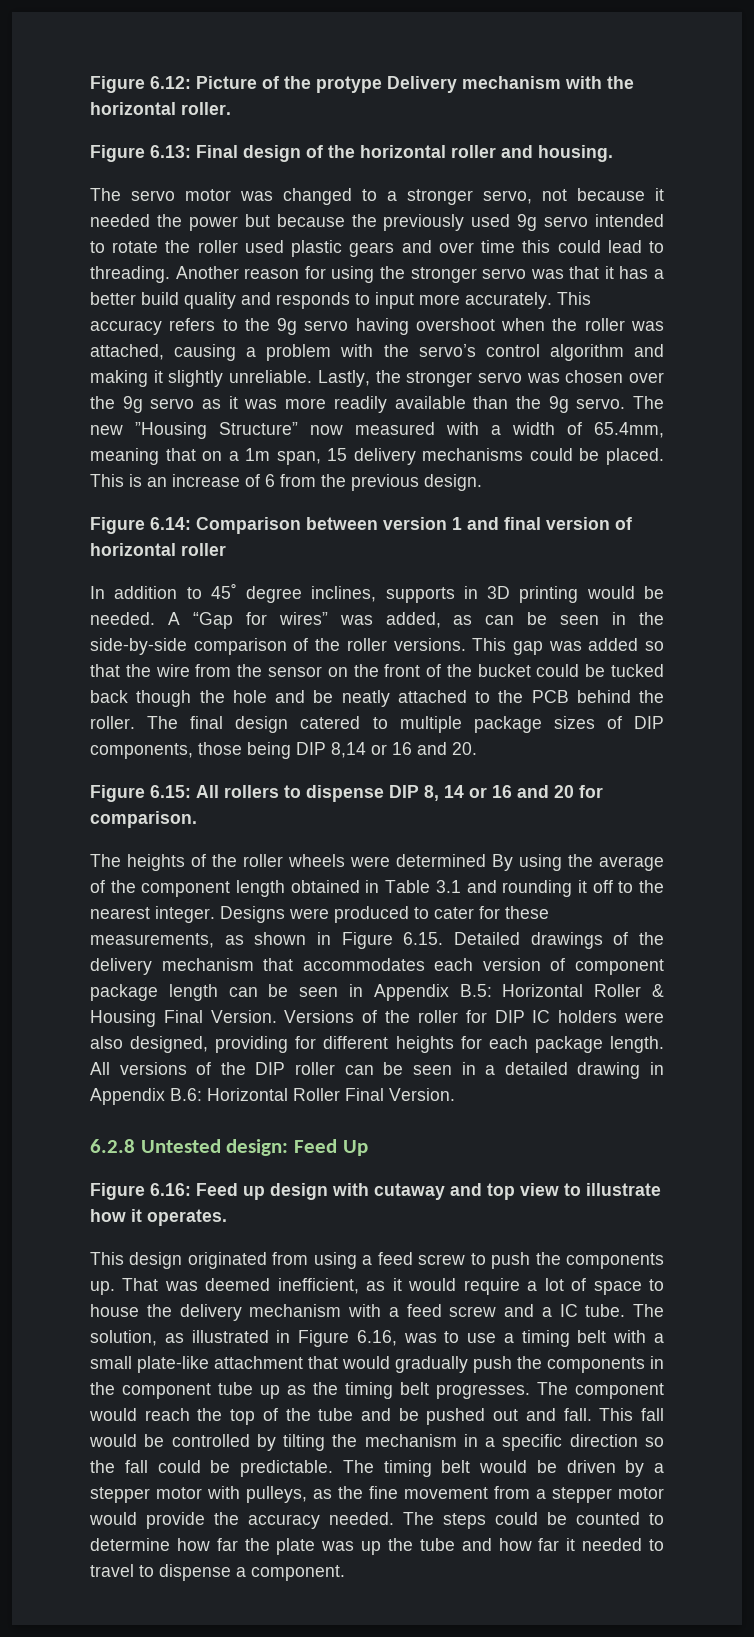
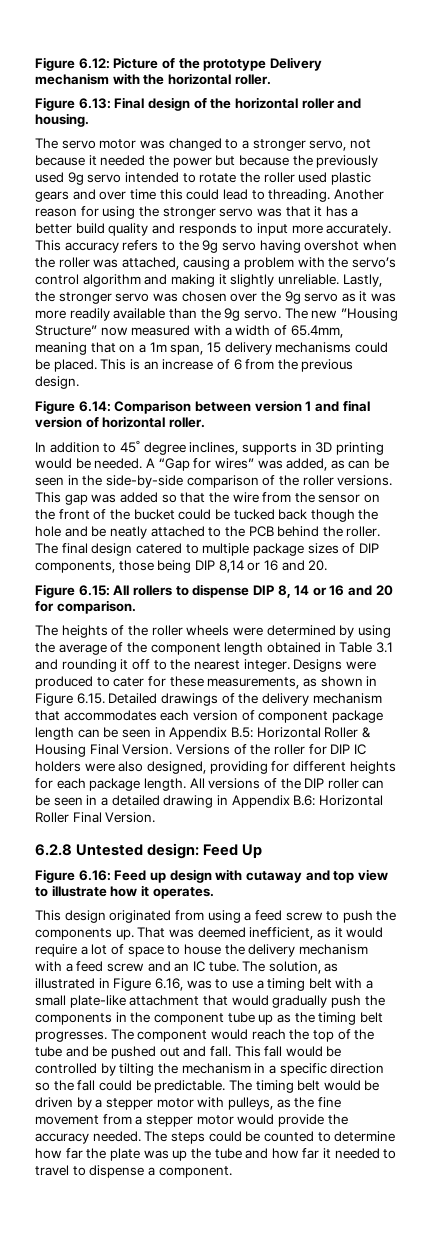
[316,76,382,93] protype -> [203,59,267,71] prototype
[415,318,495,331] overshoot -> [304,240,360,251] overshot
[181,543,226,556] roller -> [168,417,205,428] roller.
[492,854,513,871] By -> [339,625,355,638] by
[541,1307,552,1317] a -> [174,963,190,972] an

